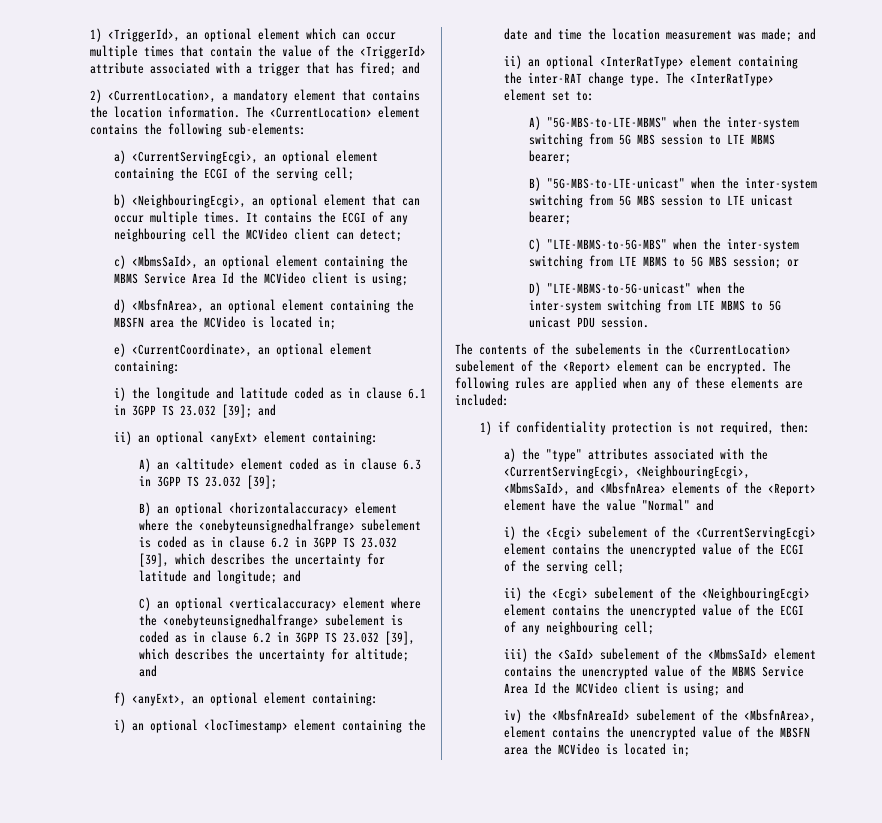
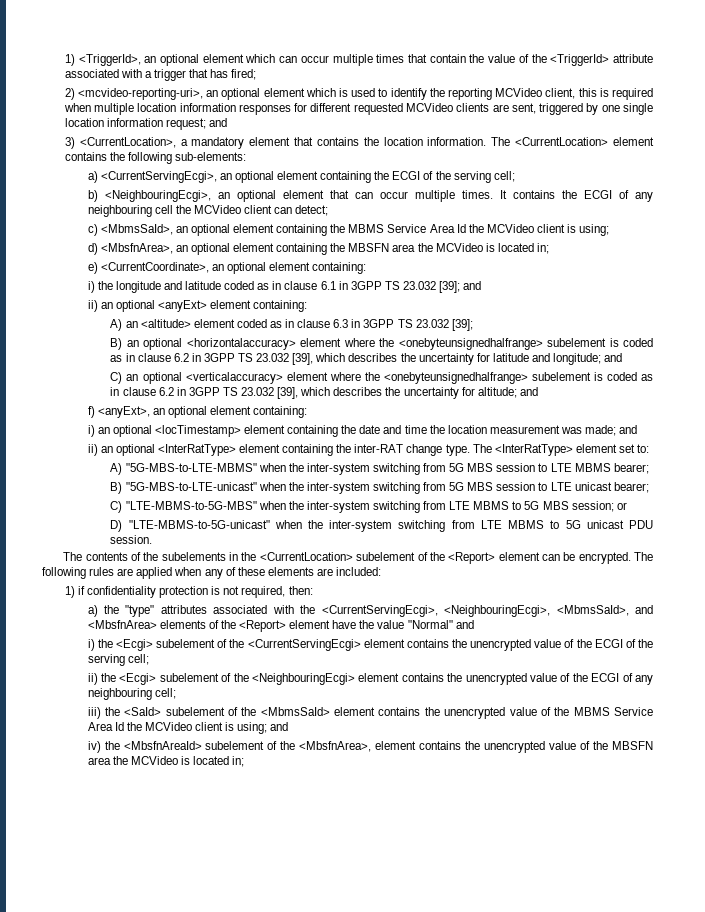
[401,62,420,74] [89,89,102,103] and // 2) -> [64,88,653,100] [63,103,653,115] [64,118,228,130] [64,137,75,149] // 2) <mcvideo-reporting-uri>, an optional element which is used to identify the reporting MCVideo client, this is required when multiple location information responses for different requested MCVideo clients are sent, triggered by one single location information request; and // 3)

